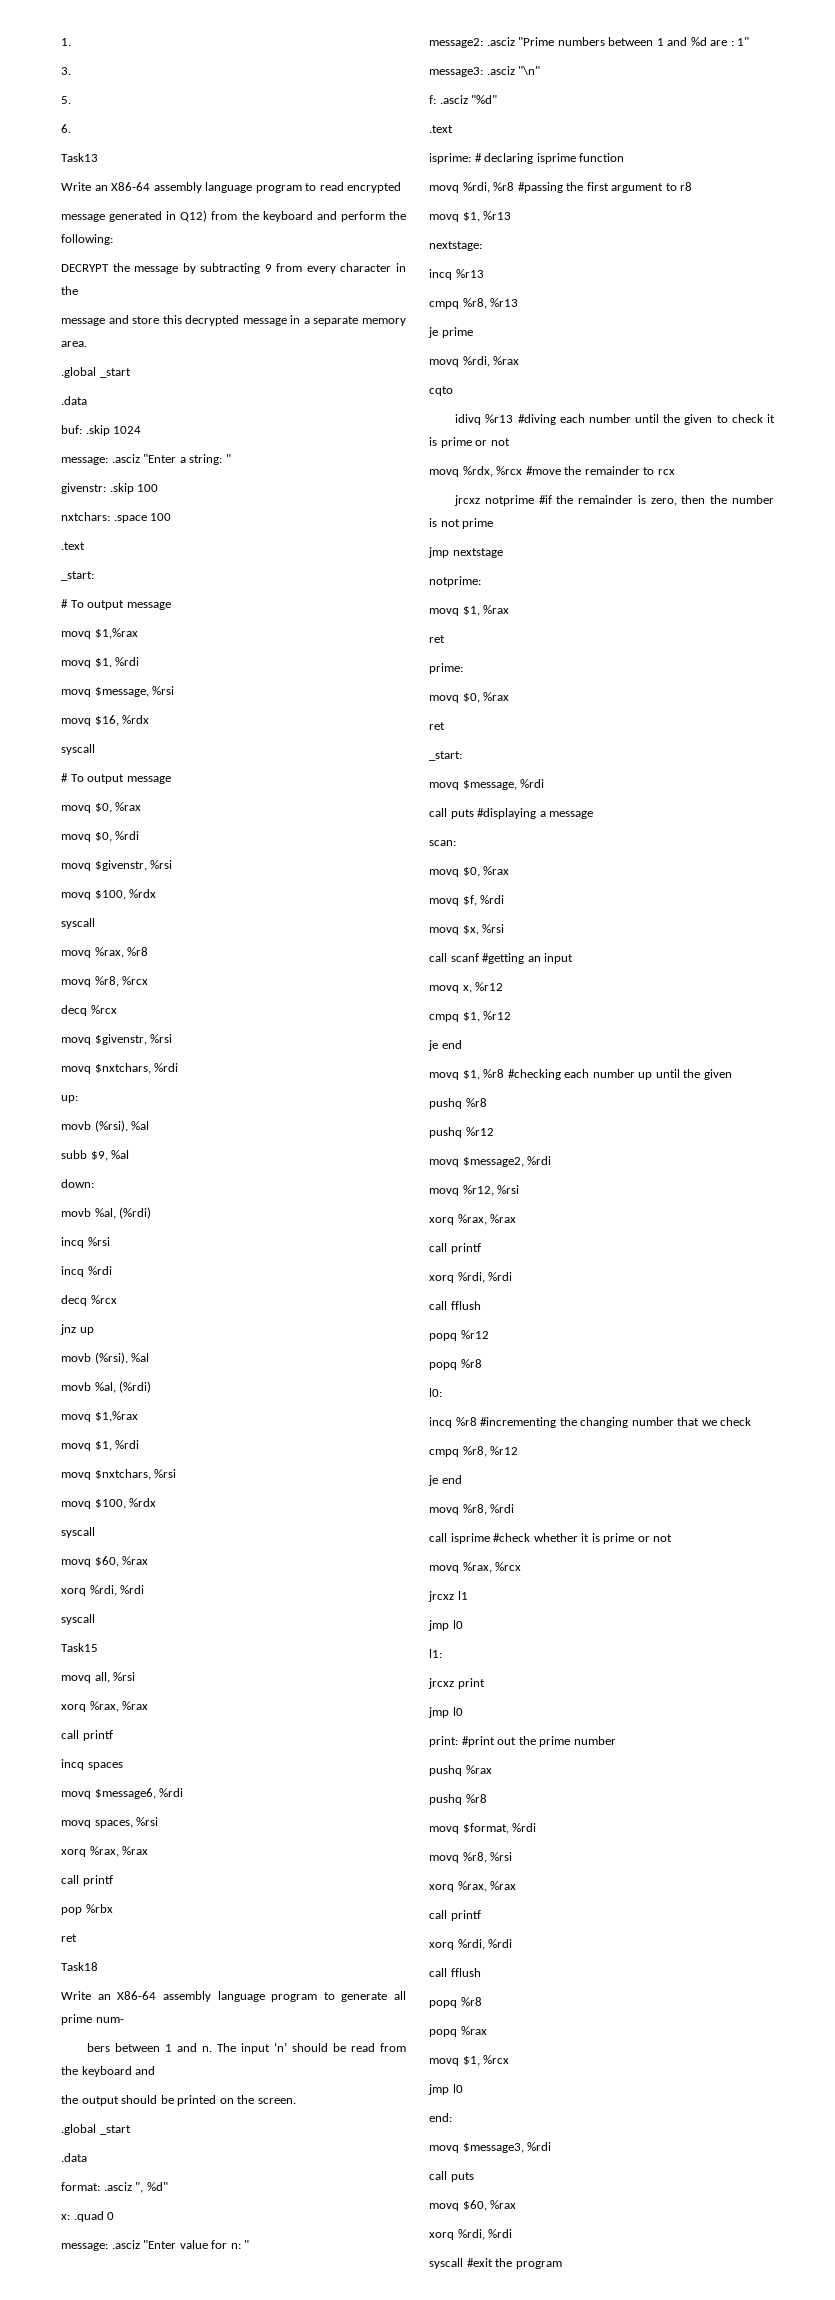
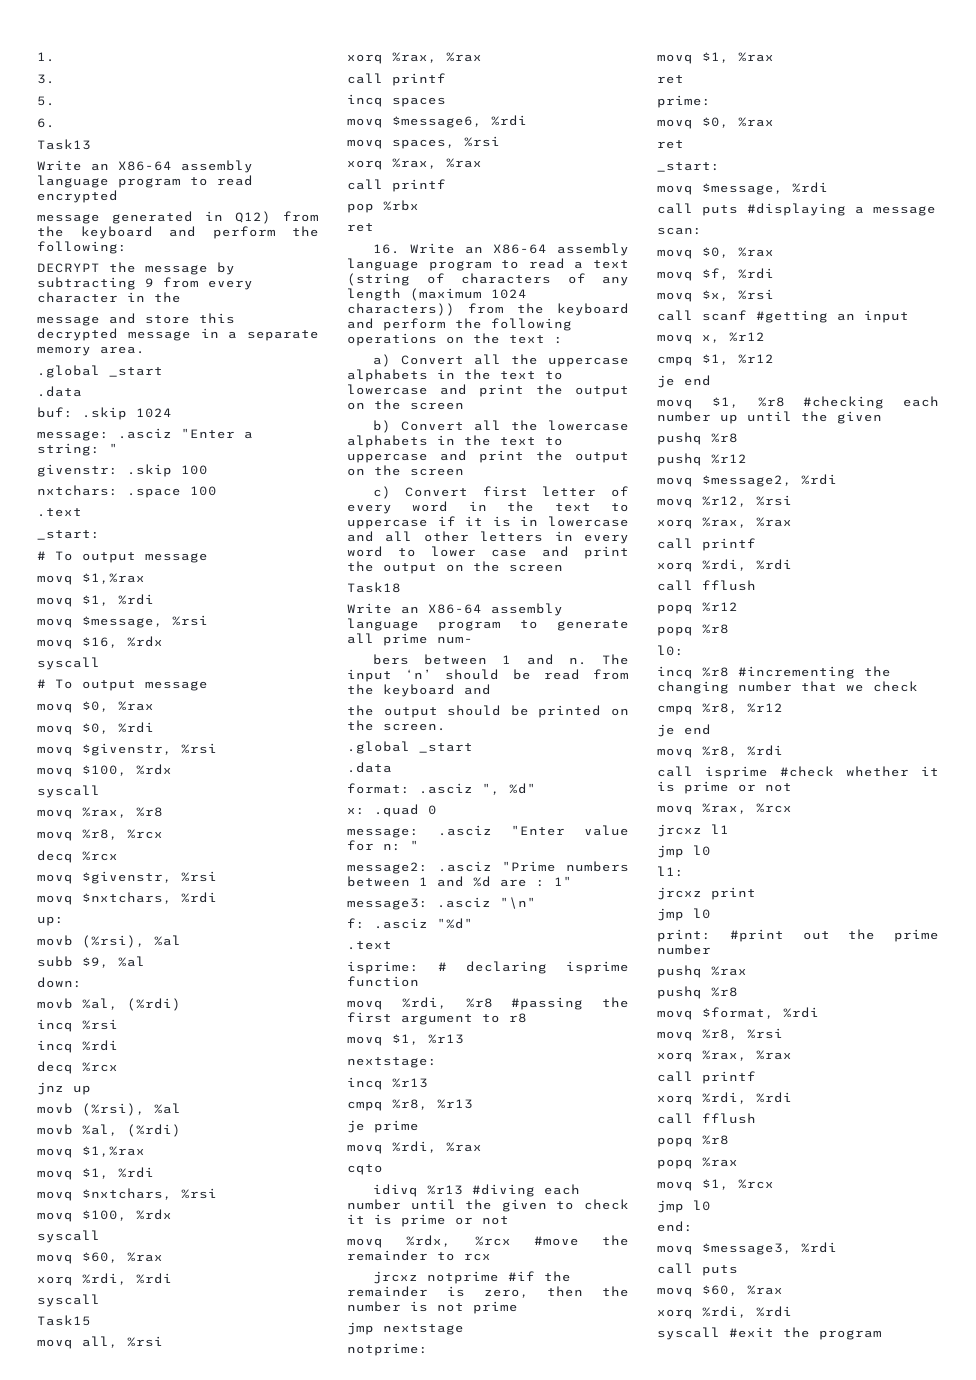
(77, 1938) none -> [372,243,629,256] [347,258,629,271] [347,273,629,286] [347,288,527,301] [347,303,629,316] [347,318,572,331] [347,333,563,346] [372,354,629,367] [347,369,563,382] [347,384,629,397] [347,399,464,410] [372,420,629,433] [347,435,563,448] [347,450,629,463] [347,465,464,476] [372,486,629,499] [347,501,629,514] [347,516,629,529] [347,531,629,544] [347,546,629,559] [347,561,563,574] // 16. Write an X86-64 assembly language program to read a text (string of characters of any length (maximum 1024 characters)) from the keyboard and perform the following operations on the text : // a) Convert all the uppercase alphabets in the text to lowercase and print the output on the screen // b) Convert all the lowercase alphabets in the text to uppercase and print the output on the screen // c) Convert first letter of every word in the text to uppercase if it is in lowercase and all other letters in every word to lower case and print the output on the screen

